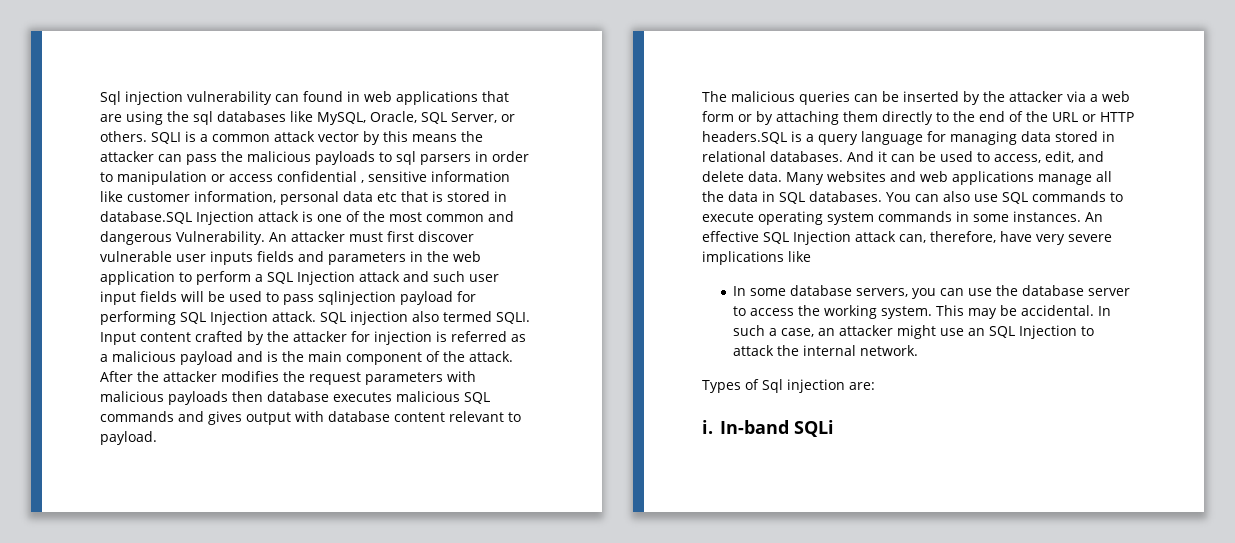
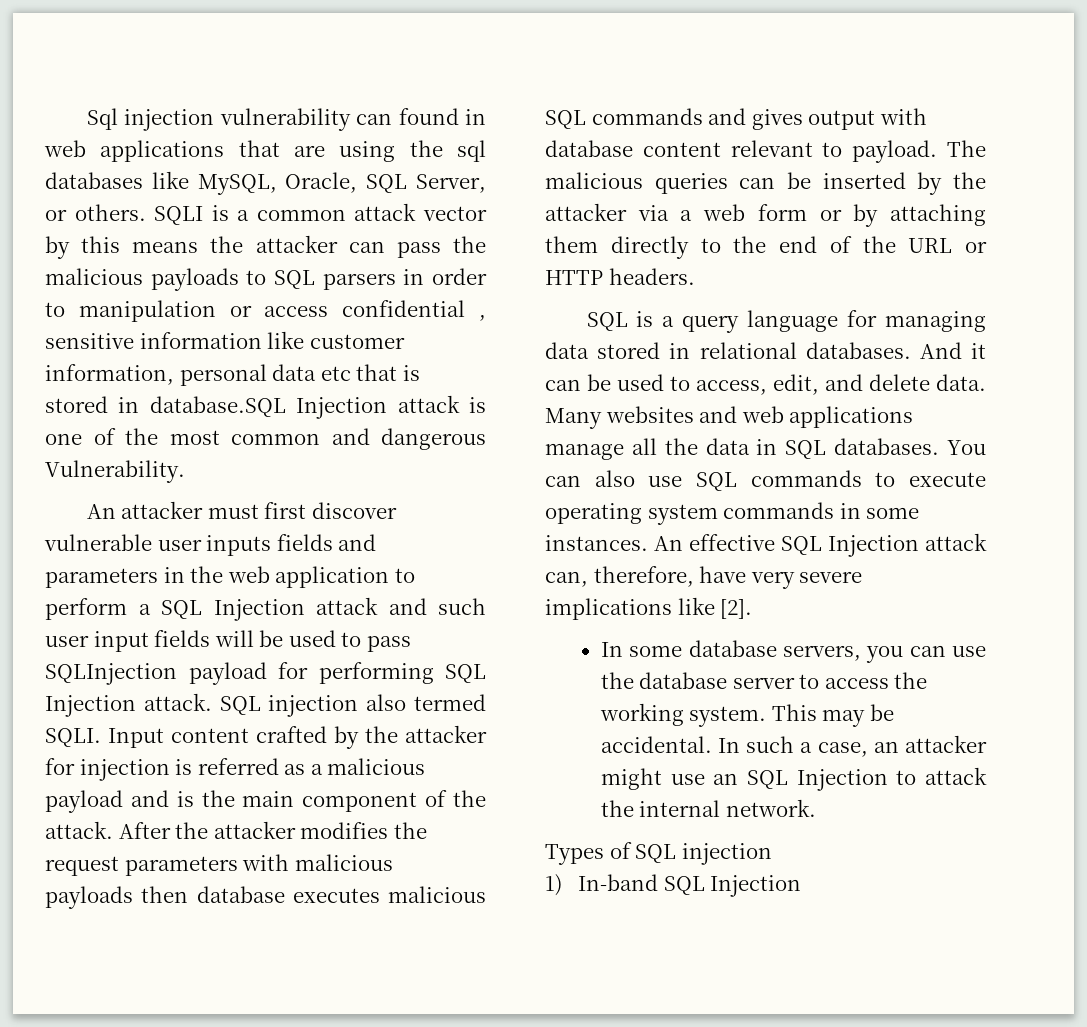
[396,151,416,165] sql -> [274,270,315,289] SQL
(265, 238) none -> (185, 471) //
[318,291,396,305] sqlinjection -> [45,663,177,685] SQLInjection
(157, 438) // -> (938, 151) none
[702,131,787,144] headers.SQL -> [608,268,695,285] [586,312,628,331] headers. // SQL
(811, 256) none -> [720,599,753,619] [2].
[762,379,875,393] [702,420,834,437] Sql injection are: // i. In-band SQLi -> [635,843,772,865] [545,874,802,897] SQL injection // 1) In-band SQL Injection

